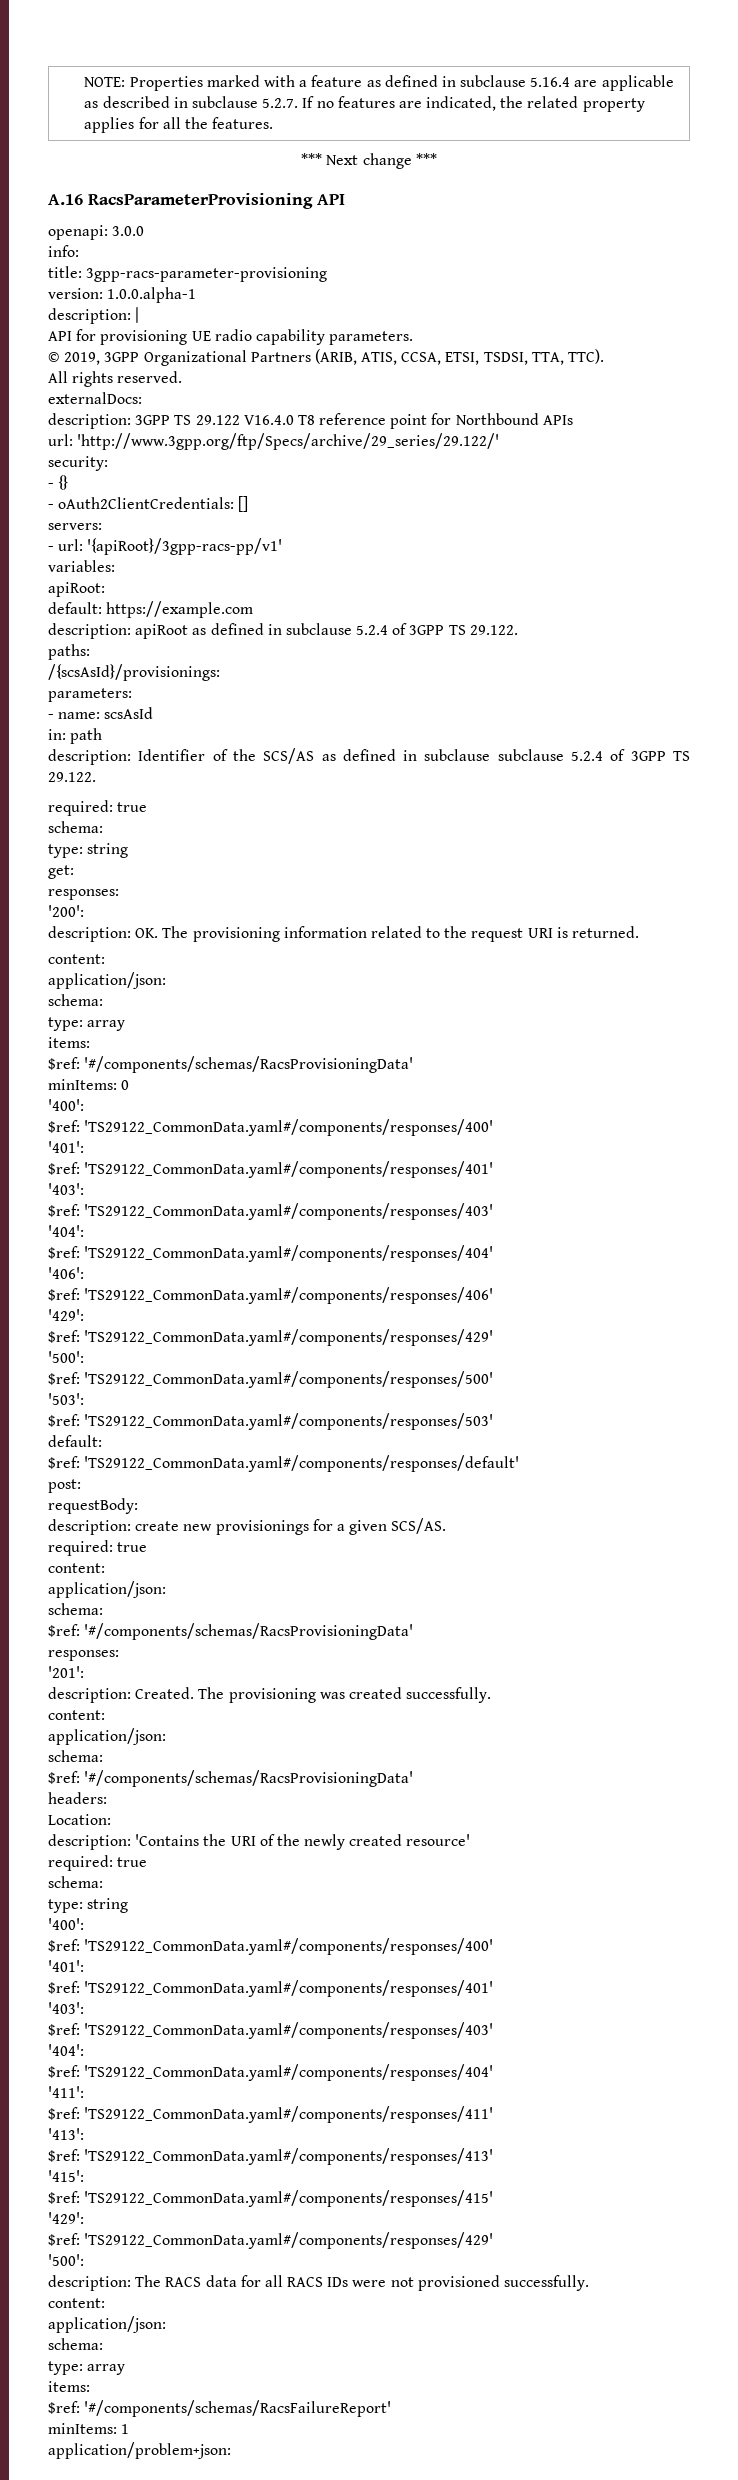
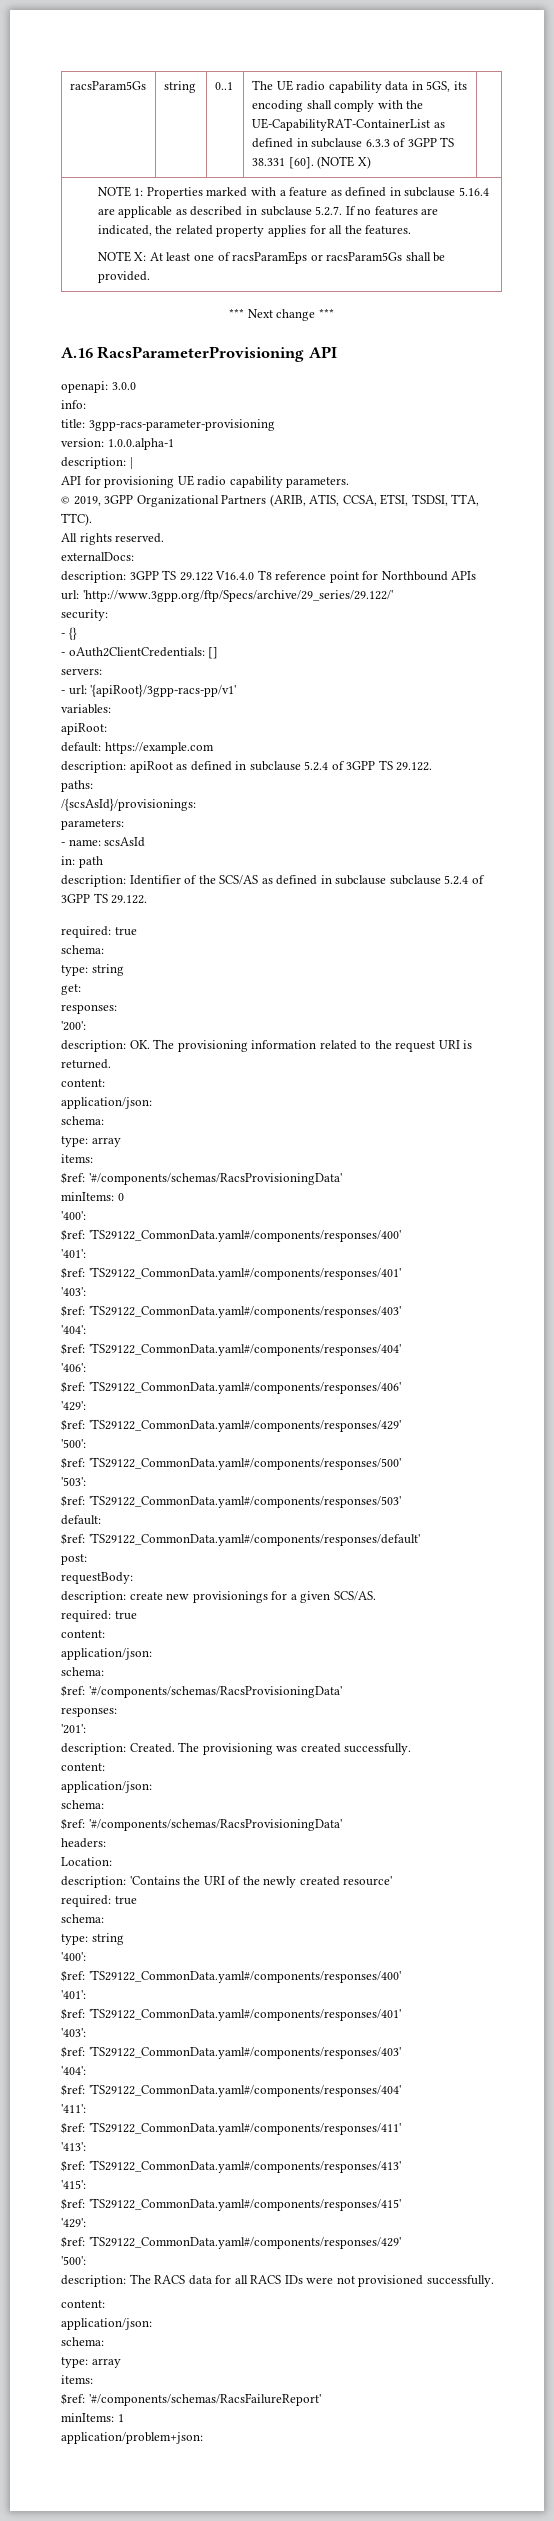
[84,77,126,87] NOTE: -> [69,81,146,90] [163,81,196,93] [214,82,233,90] [251,80,467,93] [251,100,424,112] [251,118,445,131] [251,137,455,148] [251,156,371,169] [97,186,144,197] racsParam5Gs | string | 0..1 | The UE radio capability data in 5GS, its encoding shall comply with the UE-CapabilityRAT-ContainerList as defined in subclause 6.3.3 of 3GPP TS 38.331 [60]. (NOTE X) | // NOTE 1:
(274, 123) none -> [97,251,446,264] [97,271,150,283] // NOTE X: At least one of racsParamEps or racsParam5Gs shall be provided.

